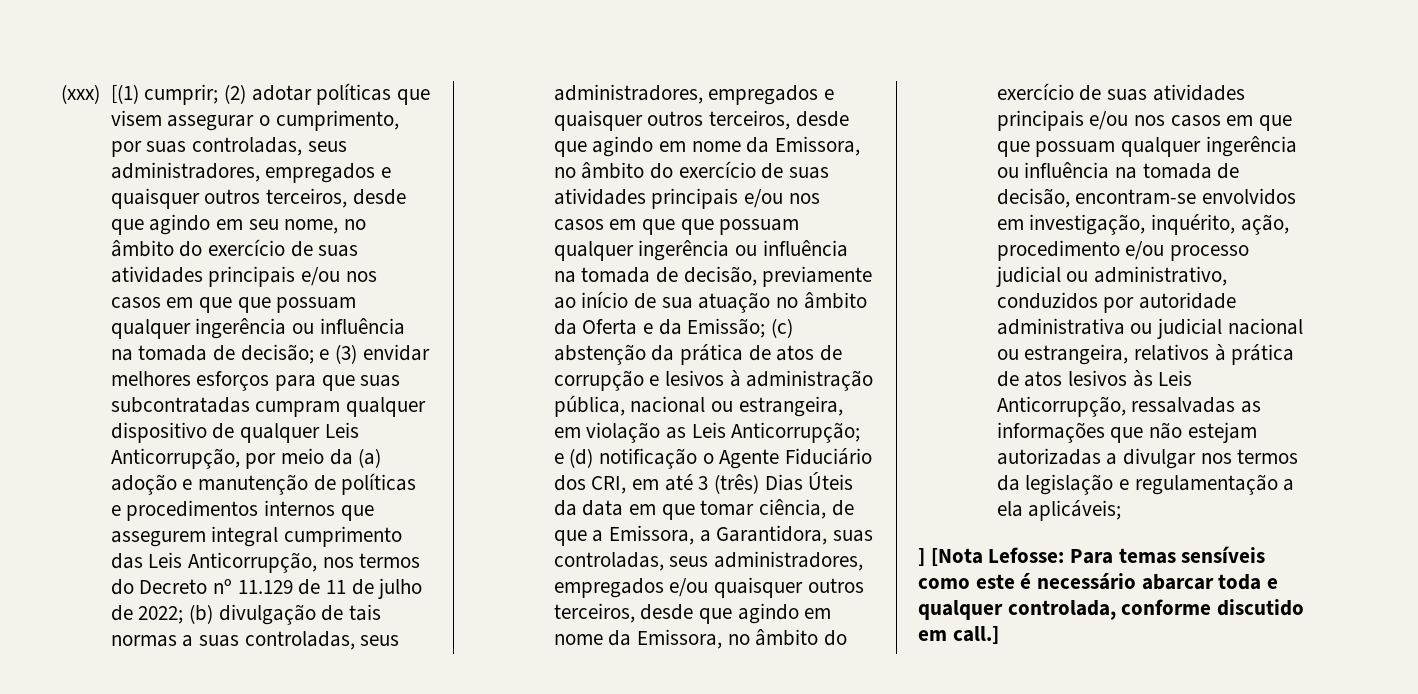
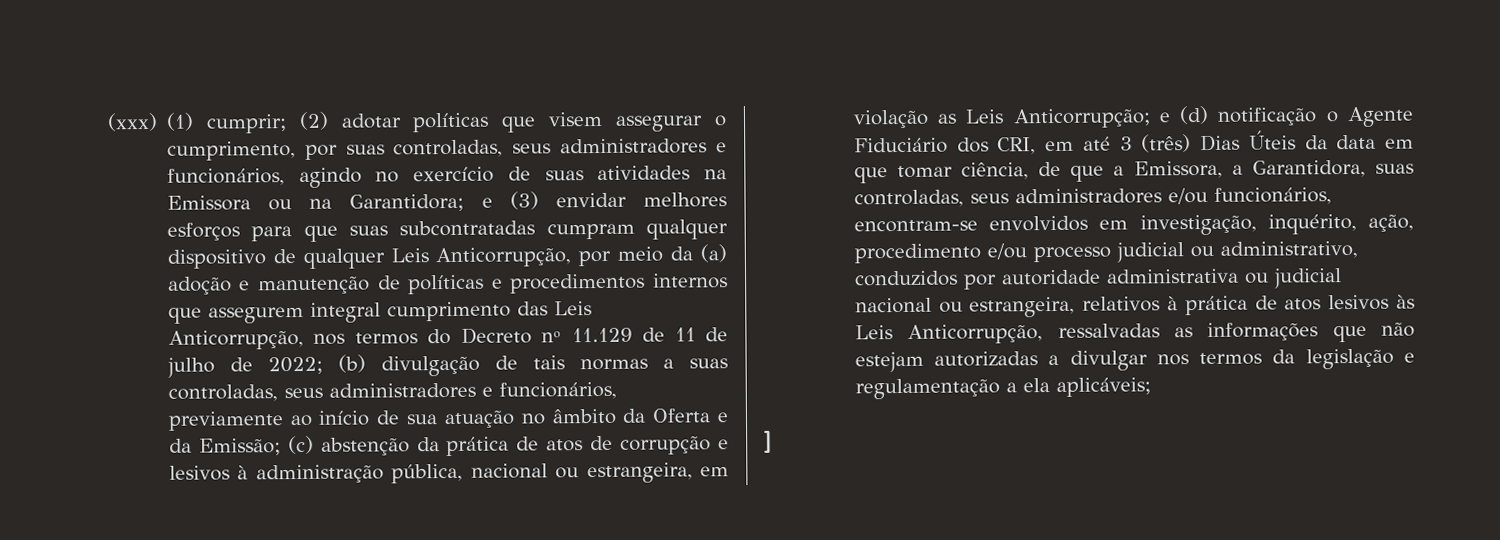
[110,84,139,104] [(1) -> [165,112,194,131] (1)
[110,162,392,183] [110,188,406,209] [110,214,367,235] [110,239,359,257] [110,266,377,287] [110,297,357,313] [110,318,405,339] [110,344,314,364] administradores, empregados e quaisquer outros terceiros, desde que agindo em seu nome, no âmbito do exercício de suas atividades principais e/ou nos casos em que que possuam qualquer ingerência ou influência na tomada de decisão; -> [560,138,727,155] [166,165,728,188] [166,193,465,212] administradores e funcionários, agindo no exercício de suas atividades na Emissora ou na Garantidora;
[553,84,835,105] [553,110,849,131] [553,136,861,157] [553,161,830,179] [553,188,820,209] [553,219,800,235] [553,240,848,261] [553,266,757,286] administradores, empregados e quaisquer outros terceiros, desde que agindo em nome da Emissora, no âmbito do exercício de suas atividades principais e/ou nos casos em que que possuam qualquer ingerência ou influência na tomada de decisão, -> [328,381,617,400] administradores e funcionários,
[714,551,864,571] [553,577,864,598] [553,603,832,624] [553,629,848,649] [996,83,1245,101] [996,110,1293,131] [996,136,1297,157] [996,162,1240,179] [996,188,1070,208] administradores, empregados e/ou quaisquer outros terceiros, desde que agindo em nome da Emissora, no âmbito do exercício de suas atividades principais e/ou nos casos em que que possuam qualquer ingerência ou influência na tomada de decisão, -> [1014,187,1332,205] administradores e/ou funcionários,
[930,546,1266,566] [918,573,1279,590] [918,599,1305,620] [918,626,999,644] [Nota Lefosse: Para temas sensíveis como este é necessário abarcar toda e qualquer controlada, conforme discutido em call.] -> (773, 441) none

